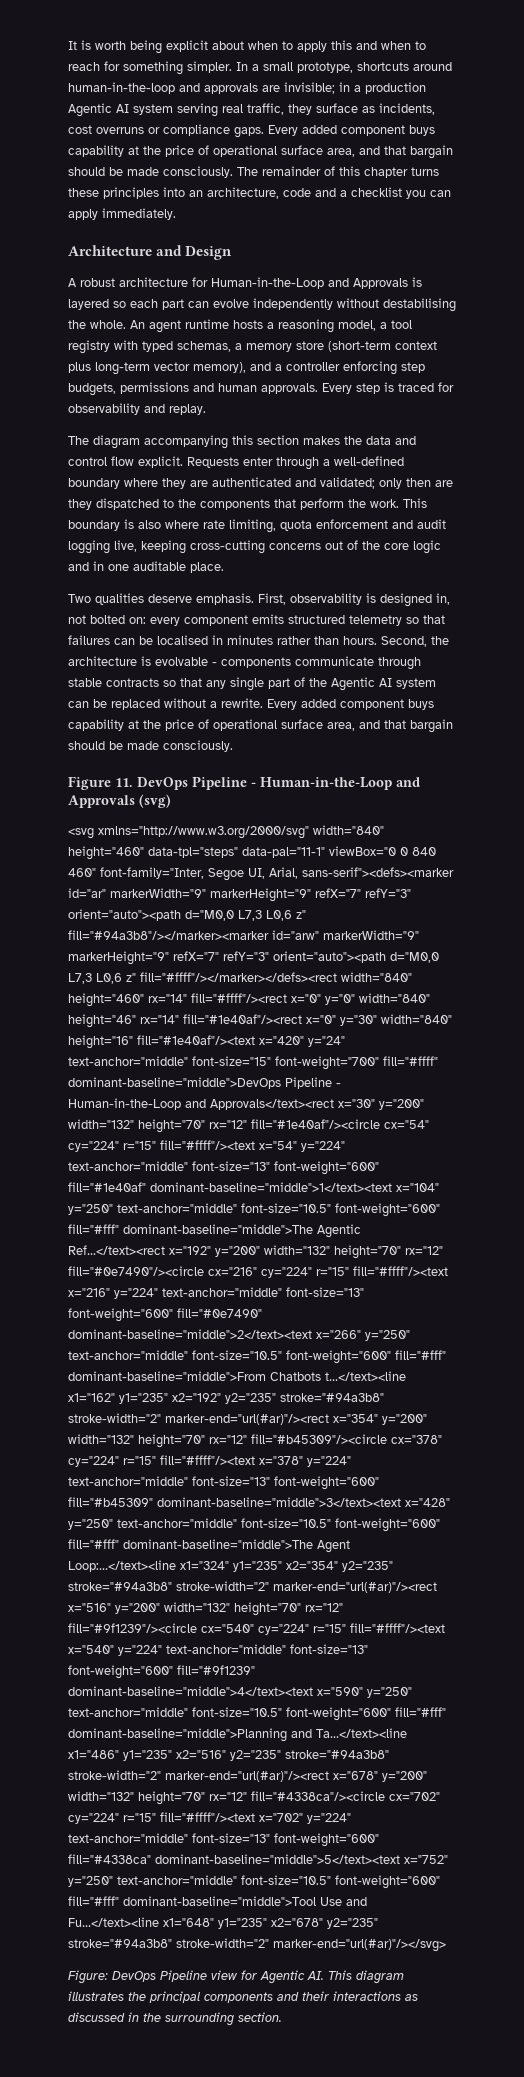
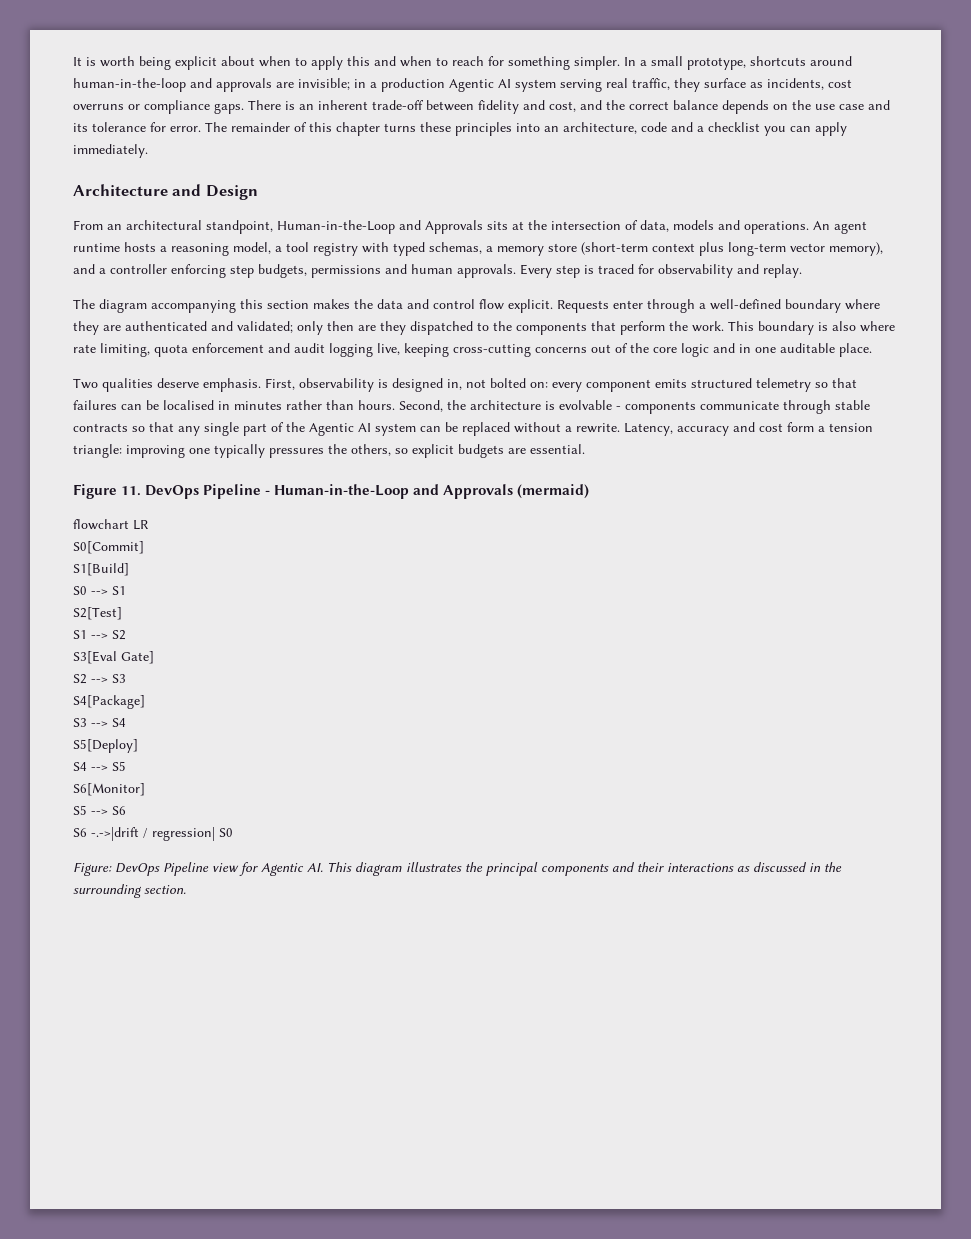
[268,125,435,136] [68,145,453,159] [68,166,233,178] Every added component buys capability at the price of operational surface area, and that bargain should be made consciously. -> [248,100,890,114] [73,122,201,132] There is an inherent trade-off between fidelity and cost, and the correct balance depends on the use case and its tolerance for error.
[68,277,422,289] [68,298,456,312] [68,320,126,329] A robust architecture for Human-in-the-Loop and Approvals is layered so each part can evolve independently without destabilising the whole. -> [73,220,809,234] From an architectural standpoint, Human-in-the-Loop and Approvals sits at the intersection of data, models and operations.
[267,699,434,710] [68,719,453,733] [68,740,233,752] Every added component buys capability at the price of operational surface area, and that bargain should be made consciously. -> [624,422,873,436] [73,444,585,458] Latency, accuracy and cost form a tension triangle: improving one typically pressures the others, so explicit budgets are essential.
[139,794,171,808] [68,825,384,839] [68,846,436,860] [68,867,454,881] [68,888,411,902] [68,909,306,921] [68,930,419,940] [68,951,439,965] [68,972,412,984] [68,993,430,1007] [68,1014,452,1028] [68,1035,345,1049] [68,1056,438,1070] [68,1077,341,1089] [68,1098,424,1110] [68,1119,429,1133] [68,1140,345,1152] [68,1161,379,1175] [68,1182,439,1192] [68,1203,440,1217] [68,1224,361,1238] [68,1245,443,1259] [68,1266,448,1278] [68,1287,364,1299] [68,1308,262,1322] [68,1329,410,1341] [68,1350,446,1364] [68,1371,406,1381] [68,1393,384,1404] [68,1413,427,1425] [68,1434,442,1448] [68,1455,351,1467] [68,1476,379,1490] [68,1497,450,1507] [68,1518,440,1532] [68,1539,350,1553] [68,1560,393,1572] [68,1581,437,1593] [68,1602,343,1616] [68,1623,445,1635] [68,1644,368,1656] [68,1665,255,1679] [68,1686,412,1698] [68,1707,446,1721] [68,1728,407,1742] [68,1750,389,1761] [68,1770,427,1782] [68,1791,440,1805] [68,1812,351,1824] [68,1833,379,1847] [68,1854,448,1864] [68,1875,440,1889] [68,1896,367,1906] [68,1917,378,1929] [68,1938,446,1952] (svg) // <svg xmlns="http://www.w3.org/2000/svg" width="840" height="460" data-tpl="steps" data-pal="11-1" viewBox="0 0 840 460" font-family="Inter, Segoe UI, Arial, sans-serif"><defs><marker id="ar" markerWidth="9" markerHeight="9" refX="7" refY="3" orient="auto"><path d="M0,0 L7,3 L0,6 z" fill="#94a3b8"/></marker><marker id="arw" markerWidth="9" markerHeight="9" refX="7" refY="3" orient="auto"><path d="M0,0 L7,3 L0,6 z" fill="#ffff"/></marker></defs><rect width="840" height="460" rx="14" fill="#ffff"/><rect x="0" y="0" width="840" height="46" rx="14" fill="#1e40af"/><rect x="0" y="30" width="840" height="16" fill="#1e40af"/><text x="420" y="24" text-anchor="middle" font-size="15" font-weight="700" fill="#ffff" dominant-baseline="middle">DevOps Pipeline - Human-in-the-Loop and Approvals</text><rect x="30" y="200" width="132" height="70" rx="12" fill="#1e40af"/><circle cx="54" cy="224" r="15" fill="#ffff"/><text x="54" y="224" text-anchor="middle" font-size="13" font-weight="600" fill="#1e40af" dominant-baseline="middle">1</text><text x="104" y="250" text-anchor="middle" font-size="10.5" font-weight="600" fill="#fff" dominant-baseline="middle">The Agentic Ref…</text><rect x="192" y="200" width="132" height="70" rx="12" fill="#0e7490"/><circle cx="216" cy="224" r="15" fill="#ffff"/><text x="216" y="224" text-anchor="middle" font-size="13" font-weight="600" fill="#0e7490" dominant-baseline="middle">2</text><text x="266" y="250" text-anchor="middle" font-size="10.5" font-weight="600" fill="#fff" dominant-baseline="middle">From Chatbots t…</text><line x1="162" y1="235" x2="192" y2="235" stroke="#94a3b8" stroke-width="2" marker-end="url(#ar)"/><rect x="354" y="200" width="132" height="70" rx="12" fill="#b45309"/><circle cx="378" cy="224" r="15" fill="#ffff"/><text x="378" y="224" text-anchor="middle" font-size="13" font-weight="600" fill="#b45309" dominant-baseline="middle">3</text><text x="428" y="250" text-anchor="middle" font-size="10.5" font-weight="600" fill="#fff" dominant-baseline="middle">The Agent Loop:…</text><line x1="324" y1="235" x2="354" y2="235" stroke="#94a3b8" stroke-width="2" marker-end="url(#ar)"/><rect x="516" y="200" width="132" height="70" rx="12" fill="#9f1239"/><circle cx="540" cy="224" r="15" fill="#ffff"/><text x="540" y="224" text-anchor="middle" font-size="13" font-weight="600" fill="#9f1239" dominant-baseline="middle">4</text><text x="590" y="250" text-anchor="middle" font-size="10.5" font-weight="600" fill="#fff" dominant-baseline="middle">Planning and Ta…</text><line x1="486" y1="235" x2="516" y2="235" stroke="#94a3b8" stroke-width="2" marker-end="url(#ar)"/><rect x="678" y="200" width="132" height="70" rx="12" fill="#4338ca"/><circle cx="702" cy="224" r="15" fill="#ffff"/><text x="702" y="224" text-anchor="middle" font-size="13" font-weight="600" fill="#4338ca" dominant-baseline="middle">5</text><text x="752" y="250" text-anchor="middle" font-size="10.5" font-weight="600" fill="#fff" dominant-baseline="middle">Tool Use and Fu…</text><line x1="648" y1="235" x2="678" y2="235" stroke="#94a3b8" stroke-width="2" marker-end="url(#ar)"/></svg> -> [517,484,590,499] [73,519,149,530] [73,541,144,554] [73,563,129,576] [73,586,126,595] [73,607,122,620] [73,630,126,640] [73,651,154,664] [73,674,126,684] [73,695,145,709] [73,718,126,727] [73,739,138,753] [73,761,126,771] [73,783,145,796] [73,805,126,815] [73,827,233,841] (mermaid) // flowchart LR // S0[Commit] // S1[Build] // S0 --> S1 // S2[Test] // S1 --> S2 // S3[Eval Gate] // S2 --> S3 // S4[Package] // S3 --> S4 // S5[Deploy] // S4 --> S5 // S6[Monitor] // S5 --> S6 // S6 -.->|drift / regression| S0

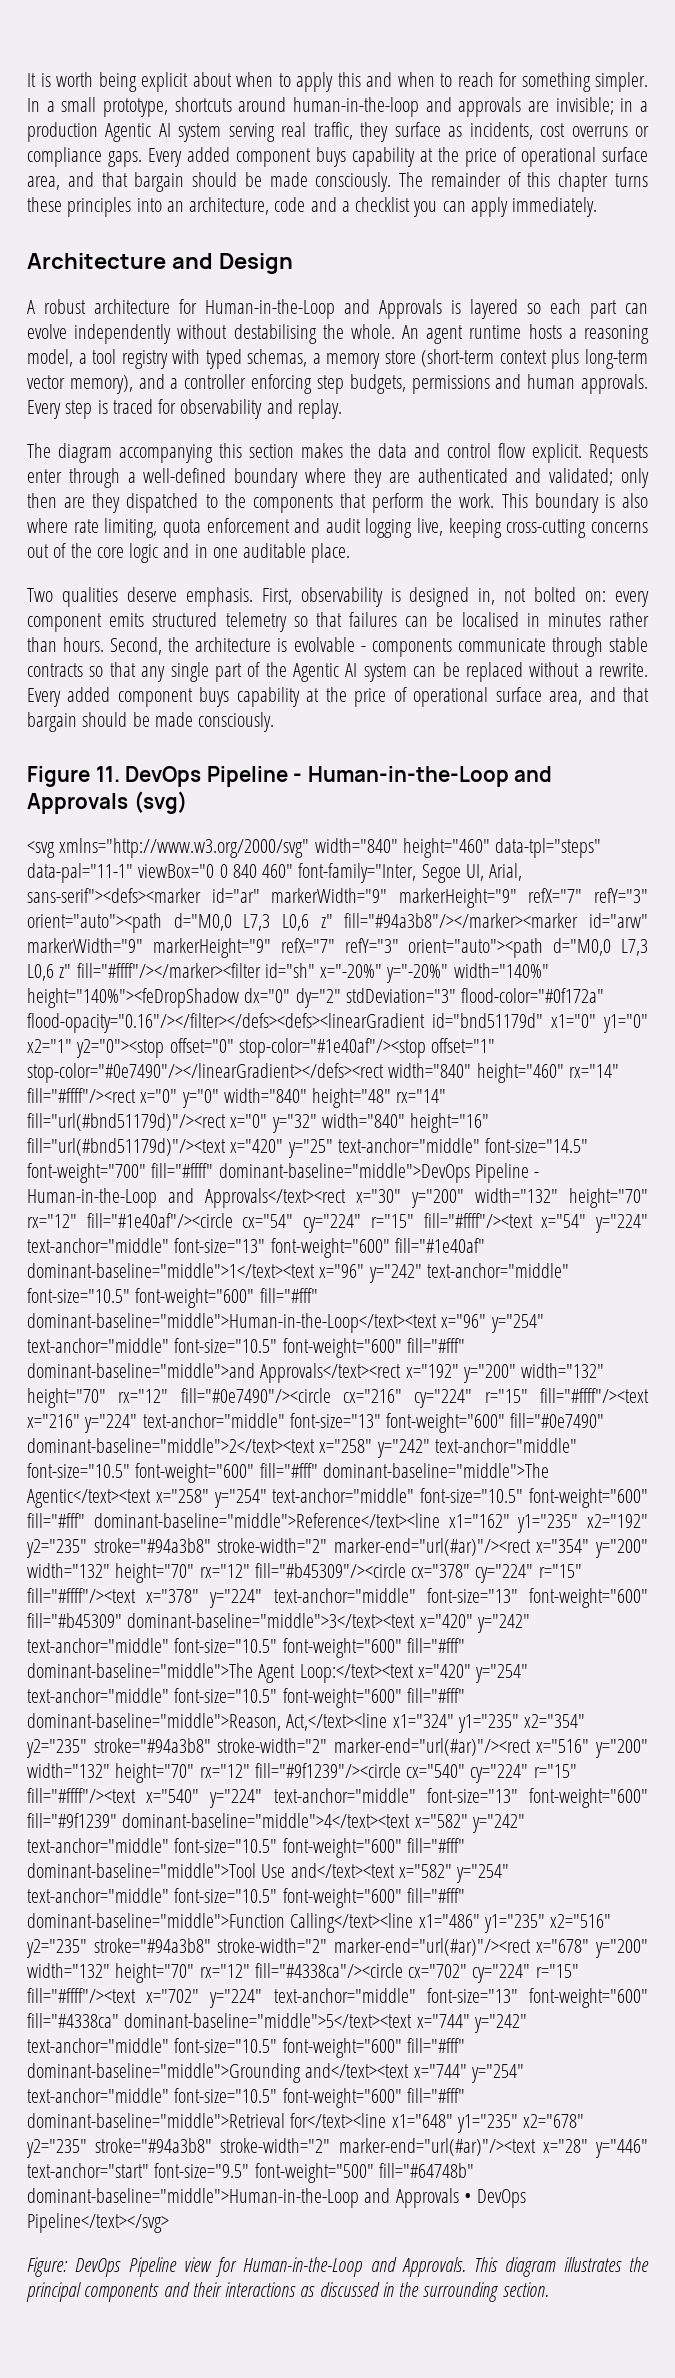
[248,100,890,114] [73,122,201,132] There is an inherent trade-off between fidelity and cost, and the correct balance depends on the use case and its tolerance for error. -> [148,147,648,167] [27,172,392,192] Every added component buys capability at the price of operational surface area, and that bargain should be made consciously.
[73,220,809,234] From an architectural standpoint, Human-in-the-Loop and Approvals sits at the intersection of data, models and operations. -> [27,299,648,319] [27,324,395,344] A robust architecture for Human-in-the-Loop and Approvals is layered so each part can evolve independently without destabilising the whole.
[624,422,873,436] [73,444,585,458] Latency, accuracy and cost form a tension triangle: improving one typically pressures the others, so explicit budgets are essential. -> [27,687,649,707] [27,712,275,732] Every added component buys capability at the price of operational surface area, and that bargain should be made consciously.
[517,484,590,499] [73,519,149,530] [73,541,144,554] [73,563,129,576] [73,586,126,595] [73,607,122,620] [73,630,126,640] [73,651,154,664] [73,674,126,684] [73,695,145,709] [73,718,126,727] [73,739,138,753] [73,761,126,771] [73,783,145,796] [73,805,126,815] [73,827,233,841] (mermaid) // flowchart LR // S0[Commit] // S1[Build] // S0 --> S1 // S2[Test] // S1 --> S2 // S3[Eval Gate] // S2 --> S3 // S4[Package] // S3 --> S4 // S5[Deploy] // S4 --> S5 // S6[Monitor] // S5 --> S6 // S6 -.->|drift / regression| S0 -> [133,791,187,814] [27,838,602,858] [27,863,523,883] [27,888,648,908] [27,913,648,933] [27,938,648,958] [27,963,549,983] [27,988,605,1008] [27,1013,648,1033] [27,1038,496,1058] [27,1063,619,1083] [27,1088,447,1108] [27,1113,490,1133] [27,1138,589,1158] [27,1163,540,1183] [27,1188,648,1208] [27,1213,649,1233] [27,1238,485,1258] [27,1263,569,1283] [27,1288,318,1308] [27,1313,544,1333] [27,1338,465,1358] [27,1363,605,1383] [27,1388,649,1408] [27,1413,605,1433] [27,1438,577,1458] [27,1463,549,1483] [27,1488,648,1508] [27,1513,648,1533] [26,1538,648,1558] [27,1563,582,1583] [27,1588,648,1608] [27,1613,530,1633] [27,1638,465,1658] [27,1663,529,1683] [27,1688,465,1708] [27,1713,586,1733] [26,1738,648,1758] [27,1763,577,1783] [27,1788,648,1808] [27,1813,525,1833] [27,1838,465,1858] [27,1863,510,1883] [27,1888,465,1908] [27,1913,612,1933] [26,1938,648,1958] [27,1963,579,1983] [27,1988,648,2008] [27,2013,527,2033] [27,2038,465,2058] [27,2063,524,2083] [27,2088,465,2108] [27,2113,585,2133] [26,2138,648,2158] [27,2163,474,2183] [27,2188,527,2208] [27,2213,169,2233] (svg) // <svg xmlns="http://www.w3.org/2000/svg" width="840" height="460" data-tpl="steps" data-pal="11-1" viewBox="0 0 840 460" font-family="Inter, Segoe UI, Arial, sans-serif"><defs><marker id="ar" markerWidth="9" markerHeight="9" refX="7" refY="3" orient="auto"><path d="M0,0 L7,3 L0,6 z" fill="#94a3b8"/></marker><marker id="arw" markerWidth="9" markerHeight="9" refX="7" refY="3" orient="auto"><path d="M0,0 L7,3 L0,6 z" fill="#ffff"/></marker><filter id="sh" x="-20%" y="-20%" width="140%" height="140%"><feDropShadow dx="0" dy="2" stdDeviation="3" flood-color="#0f172a" flood-opacity="0.16"/></filter></defs><defs><linearGradient id="bnd51179d" x1="0" y1="0" x2="1" y2="0"><stop offset="0" stop-color="#1e40af"/><stop offset="1" stop-color="#0e7490"/></linearGradient></defs><rect width="840" height="460" rx="14" fill="#ffff"/><rect x="0" y="0" width="840" height="48" rx="14" fill="url(#bnd51179d)"/><rect x="0" y="32" width="840" height="16" fill="url(#bnd51179d)"/><text x="420" y="25" text-anchor="middle" font-size="14.5" font-weight="700" fill="#ffff" dominant-baseline="middle">DevOps Pipeline - Human-in-the-Loop and Approvals</text><rect x="30" y="200" width="132" height="70" rx="12" fill="#1e40af"/><circle cx="54" cy="224" r="15" fill="#ffff"/><text x="54" y="224" text-anchor="middle" font-size="13" font-weight="600" fill="#1e40af" dominant-baseline="middle">1</text><text x="96" y="242" text-anchor="middle" font-size="10.5" font-weight="600" fill="#fff" dominant-baseline="middle">Human-in-the-Loop</text><text x="96" y="254" text-anchor="middle" font-size="10.5" font-weight="600" fill="#fff" dominant-baseline="middle">and Approvals</text><rect x="192" y="200" width="132" height="70" rx="12" fill="#0e7490"/><circle cx="216" cy="224" r="15" fill="#ffff"/><text x="216" y="224" text-anchor="middle" font-size="13" font-weight="600" fill="#0e7490" dominant-baseline="middle">2</text><text x="258" y="242" text-anchor="middle" font-size="10.5" font-weight="600" fill="#fff" dominant-baseline="middle">The Agentic</text><text x="258" y="254" text-anchor="middle" font-size="10.5" font-weight="600" fill="#fff" dominant-baseline="middle">Reference</text><line x1="162" y1="235" x2="192" y2="235" stroke="#94a3b8" stroke-width="2" marker-end="url(#ar)"/><rect x="354" y="200" width="132" height="70" rx="12" fill="#b45309"/><circle cx="378" cy="224" r="15" fill="#ffff"/><text x="378" y="224" text-anchor="middle" font-size="13" font-weight="600" fill="#b45309" dominant-baseline="middle">3</text><text x="420" y="242" text-anchor="middle" font-size="10.5" font-weight="600" fill="#fff" dominant-baseline="middle">The Agent Loop:</text><text x="420" y="254" text-anchor="middle" font-size="10.5" font-weight="600" fill="#fff" dominant-baseline="middle">Reason, Act,</text><line x1="324" y1="235" x2="354" y2="235" stroke="#94a3b8" stroke-width="2" marker-end="url(#ar)"/><rect x="516" y="200" width="132" height="70" rx="12" fill="#9f1239"/><circle cx="540" cy="224" r="15" fill="#ffff"/><text x="540" y="224" text-anchor="middle" font-size="13" font-weight="600" fill="#9f1239" dominant-baseline="middle">4</text><text x="582" y="242" text-anchor="middle" font-size="10.5" font-weight="600" fill="#fff" dominant-baseline="middle">Tool Use and</text><text x="582" y="254" text-anchor="middle" font-size="10.5" font-weight="600" fill="#fff" dominant-baseline="middle">Function Calling</text><line x1="486" y1="235" x2="516" y2="235" stroke="#94a3b8" stroke-width="2" marker-end="url(#ar)"/><rect x="678" y="200" width="132" height="70" rx="12" fill="#4338ca"/><circle cx="702" cy="224" r="15" fill="#ffff"/><text x="702" y="224" text-anchor="middle" font-size="13" font-weight="600" fill="#4338ca" dominant-baseline="middle">5</text><text x="744" y="242" text-anchor="middle" font-size="10.5" font-weight="600" fill="#fff" dominant-baseline="middle">Grounding and</text><text x="744" y="254" text-anchor="middle" font-size="10.5" font-weight="600" fill="#fff" dominant-baseline="middle">Retrieval for</text><line x1="648" y1="235" x2="678" y2="235" stroke="#94a3b8" stroke-width="2" marker-end="url(#ar)"/><text x="28" y="446" text-anchor="start" font-size="9.5" font-weight="500" fill="#64748b" dominant-baseline="middle">Human-in-the-Loop and Approvals • DevOps Pipeline</text></svg>
[261,863,323,876] Agentic AI. -> [243,2257,466,2277] Human-in-the-Loop and Approvals.

